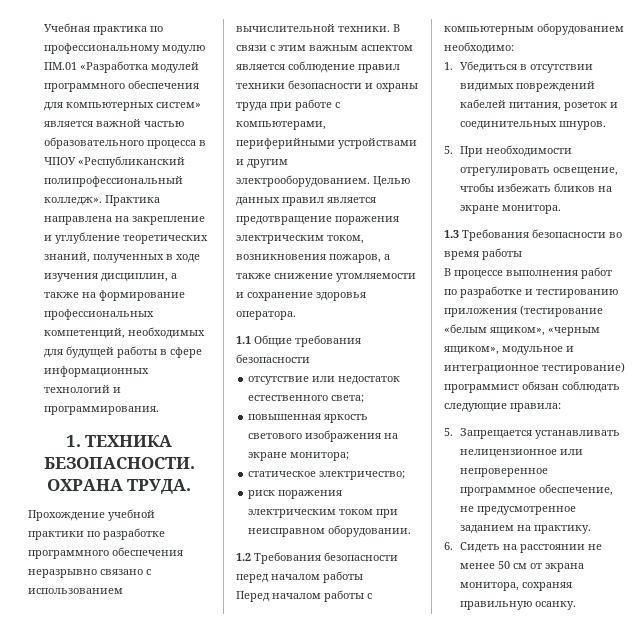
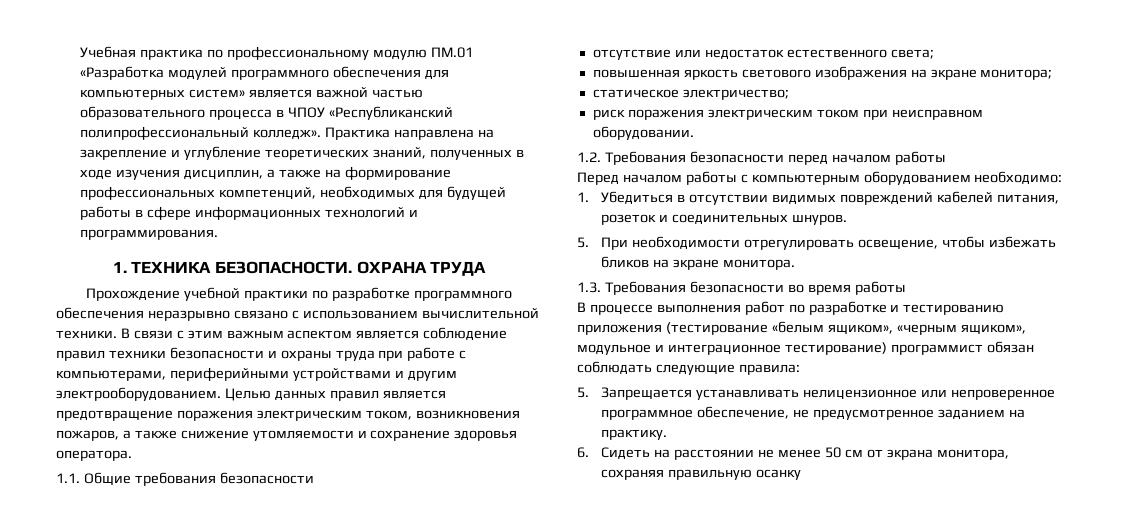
[127,479,192,494] ТРУДА. -> [430,261,487,276] ТРУДА
[236,336,251,344] 1.1 -> [56,473,80,483] 1.1.
[236,553,251,561] 1.2 -> [577,152,601,162] 1.2.
[444,230,459,238] 1.3 -> [577,282,601,293] 1.3.
[534,601,576,610] осанку. -> [756,469,802,480] осанку

